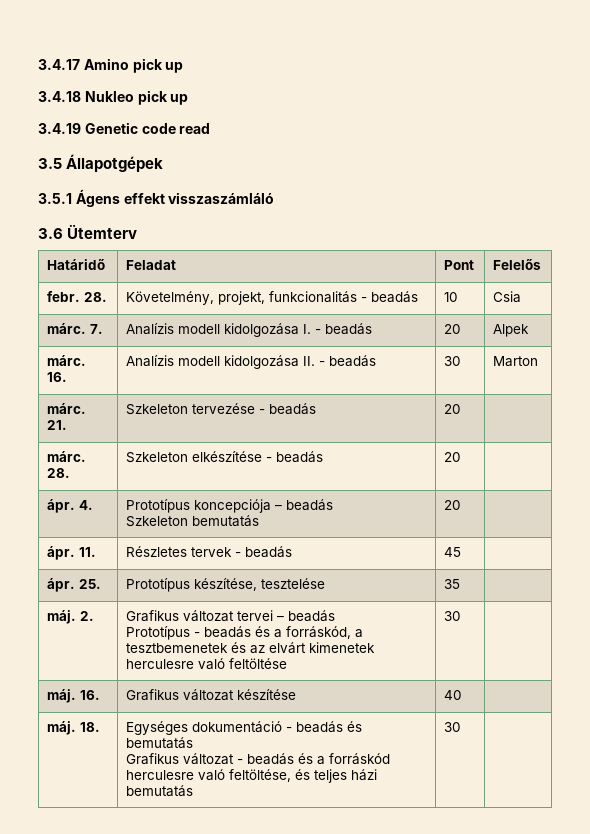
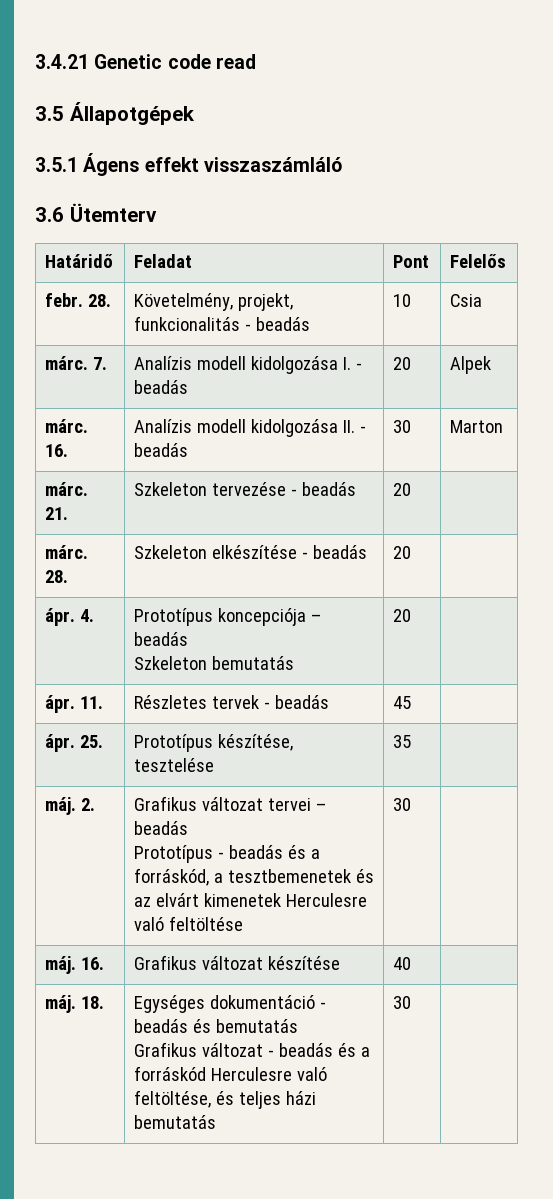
[38,58,184,73] [38,90,189,105] [38,123,81,134] 3.4.17 Amino pick up // 3.4.18 Nukleo pick up // 3.4.19 -> [35,54,89,69] 3.4.21
[125,659,194,669] herculesre -> [285,893,367,907] Herculesre
[125,770,194,780] herculesre -> [210,1067,292,1081] Herculesre

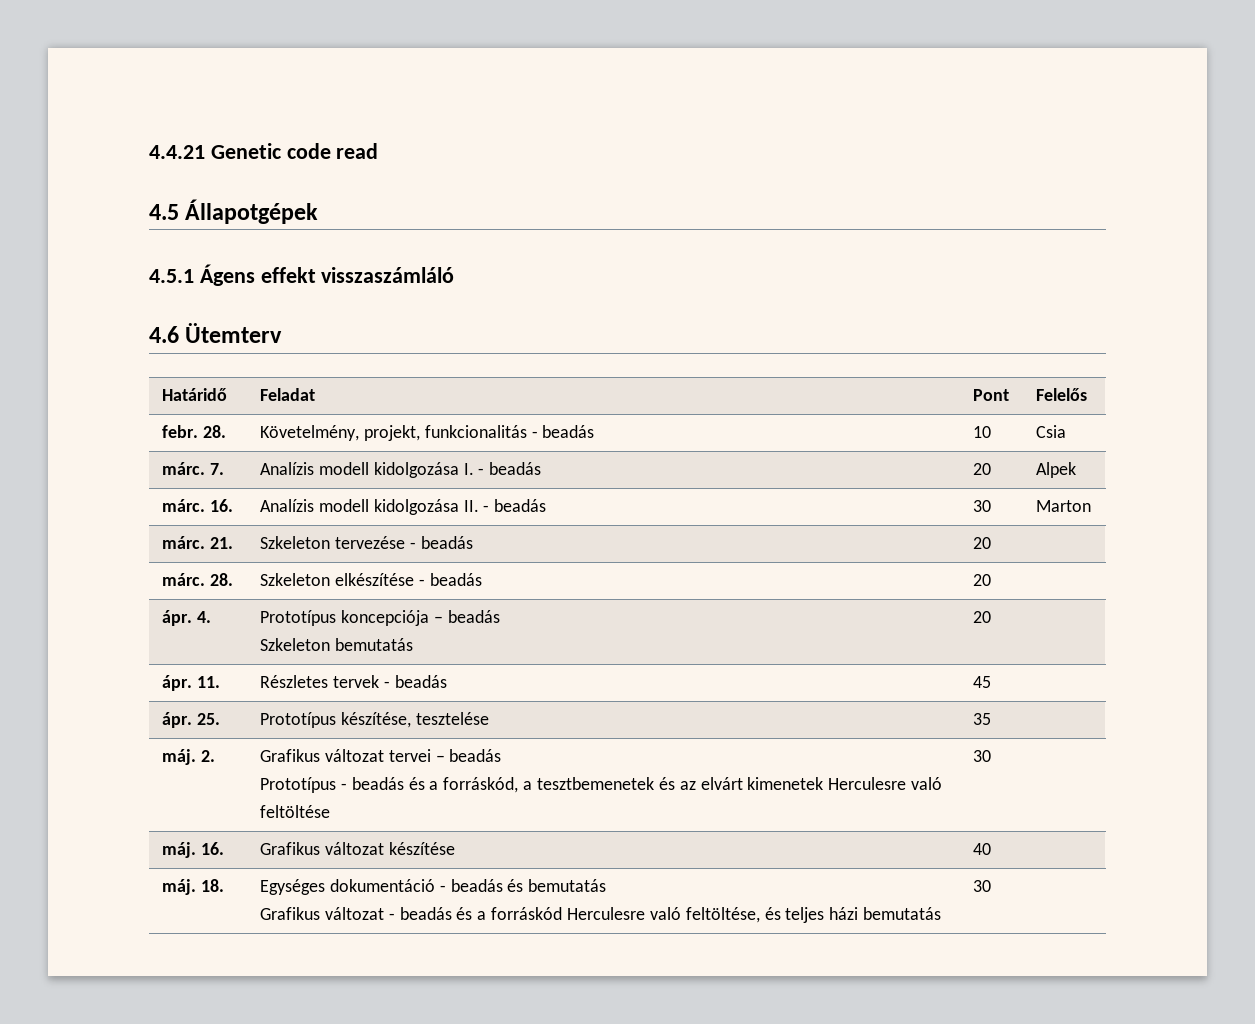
[35,54,89,69] 3.4.21 -> [149,145,205,159] 4.4.21
[35,106,64,121] 3.5 -> [149,204,179,220] 4.5
[35,157,78,172] 3.5.1 -> [149,269,194,283] 4.5.1
[35,207,64,222] 3.6 -> [149,326,179,343] 4.6

